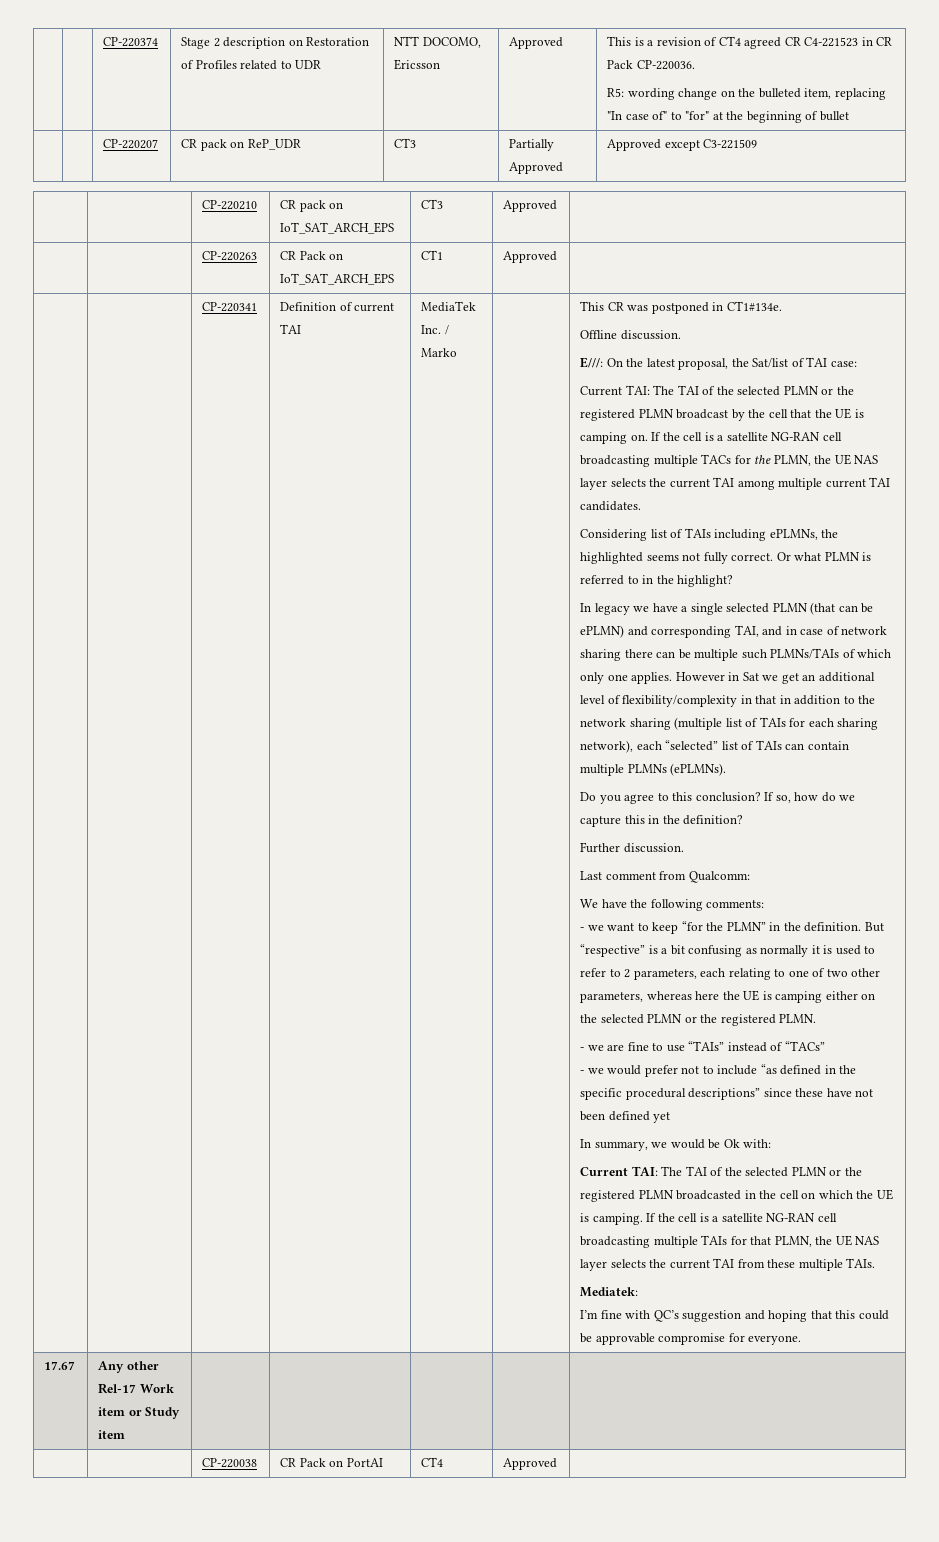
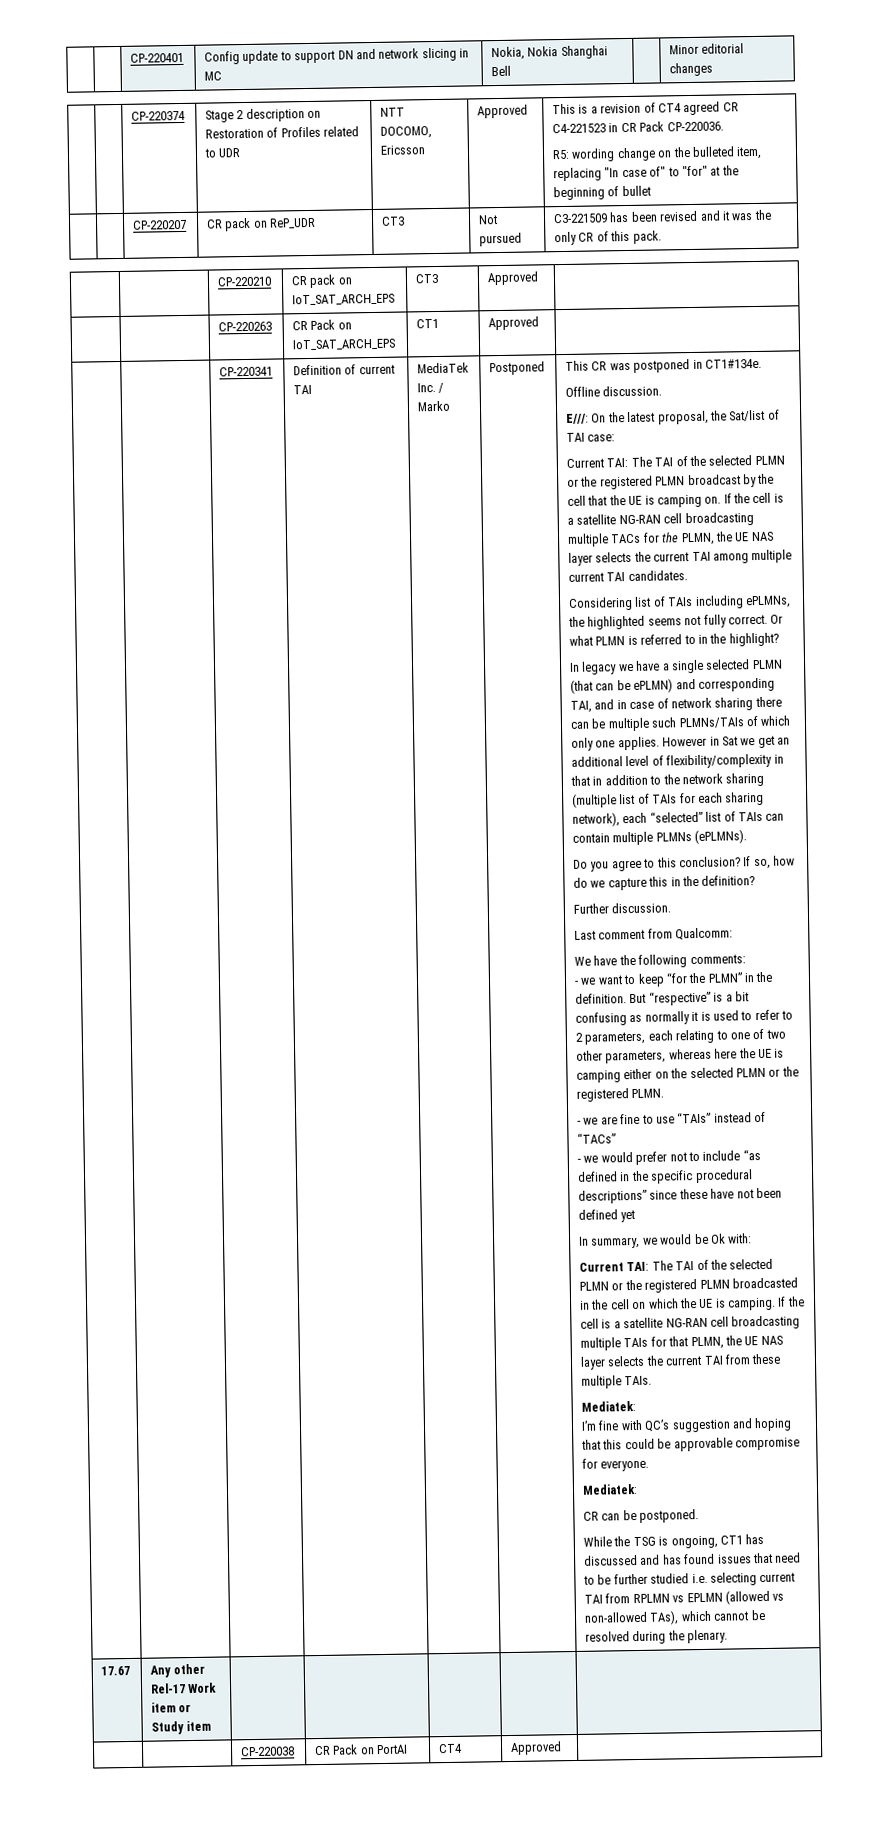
(103, 42) | -> [130,52,185,63] [204,47,470,65] [204,71,223,81] [491,45,608,61] [491,65,512,77] [669,43,745,55] [669,62,714,77] | | CP-220401 | Config update to support DN and network slicing in MC | Nokia, Nokia Shanghai Bell | | Minor editorial changes // |
[509,139,555,151] [509,162,564,174] [607,139,758,151] Partially Approved | Approved except C3-221509 -> [478,215,499,225] [479,232,523,247] [553,209,772,224] [554,230,662,246] Not pursued | C3-221509 has been revised and it was the only CR of this pack.
(458, 352) none -> [489,361,546,376] Postponed
(802, 1340) none -> [582,1483,639,1495] [583,1509,700,1523] [583,1533,765,1549] [584,1552,802,1566] [583,1572,796,1586] [584,1589,785,1605] [584,1609,766,1625] [585,1629,729,1645] // Mediatek: // CR can be postponed. // While the TSG is ongoing, CT1 has discussed and has found issues that need to be further studied i.e. selecting current TAI from RPLMN vs EPLMN (allowed vs non-allowed TAs), which cannot be resolved during the plenary.

